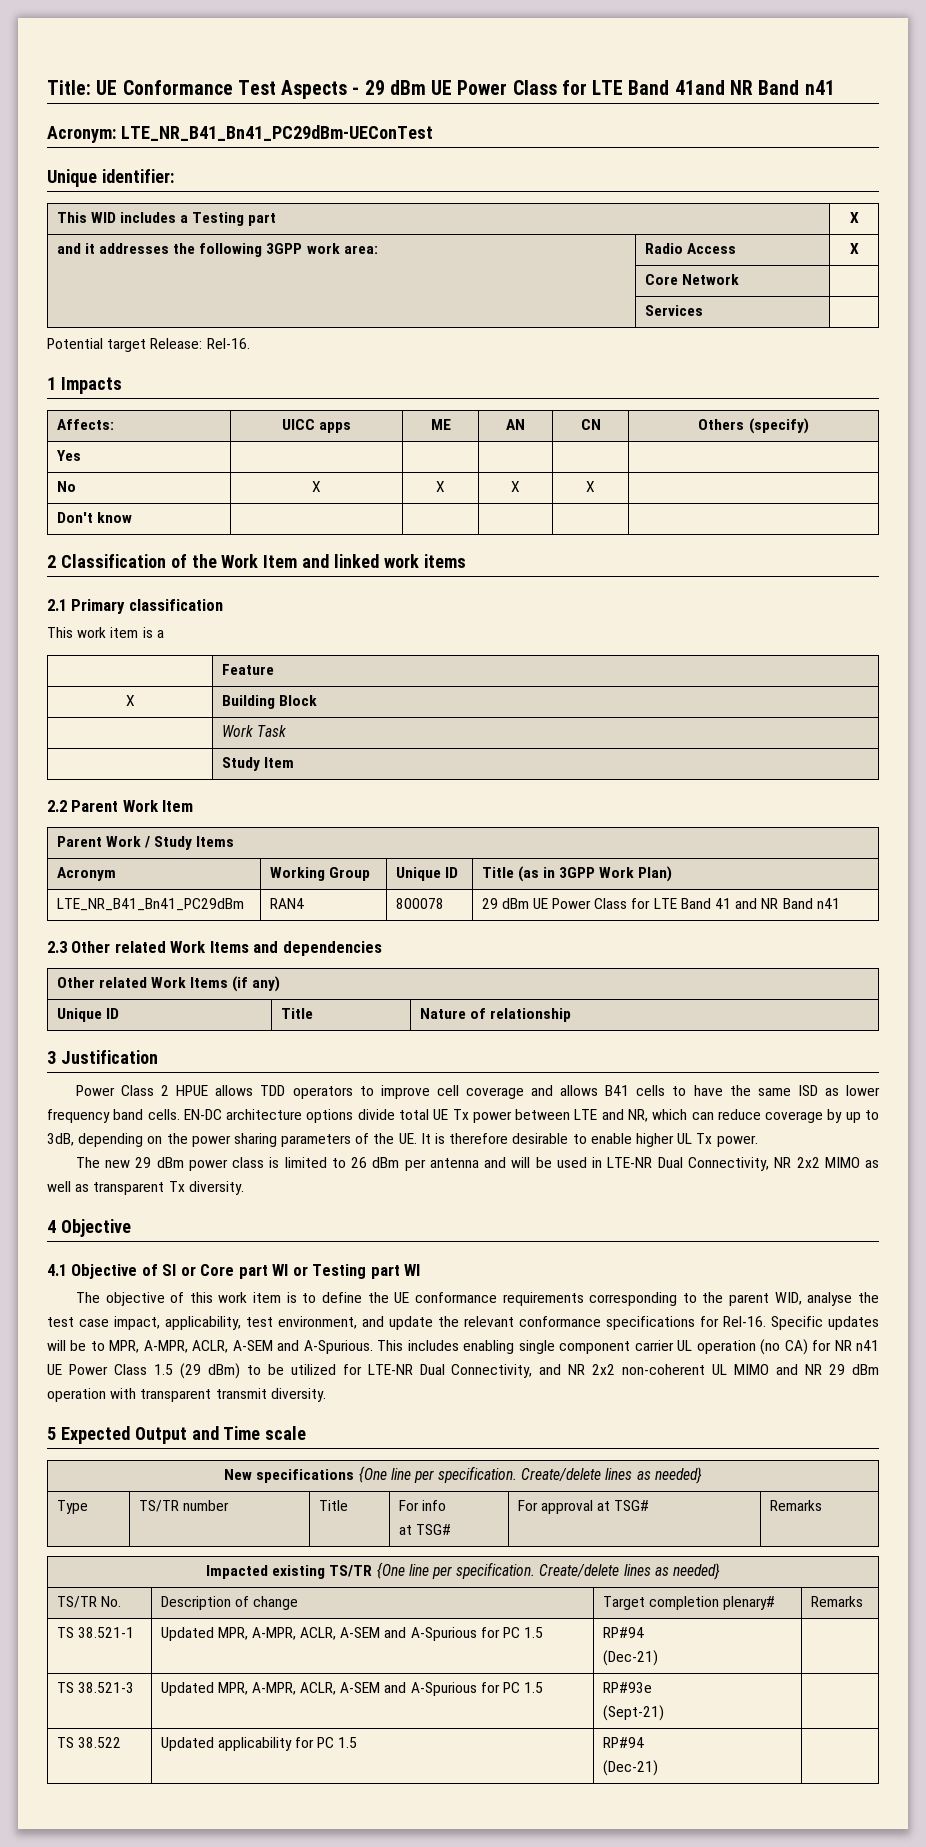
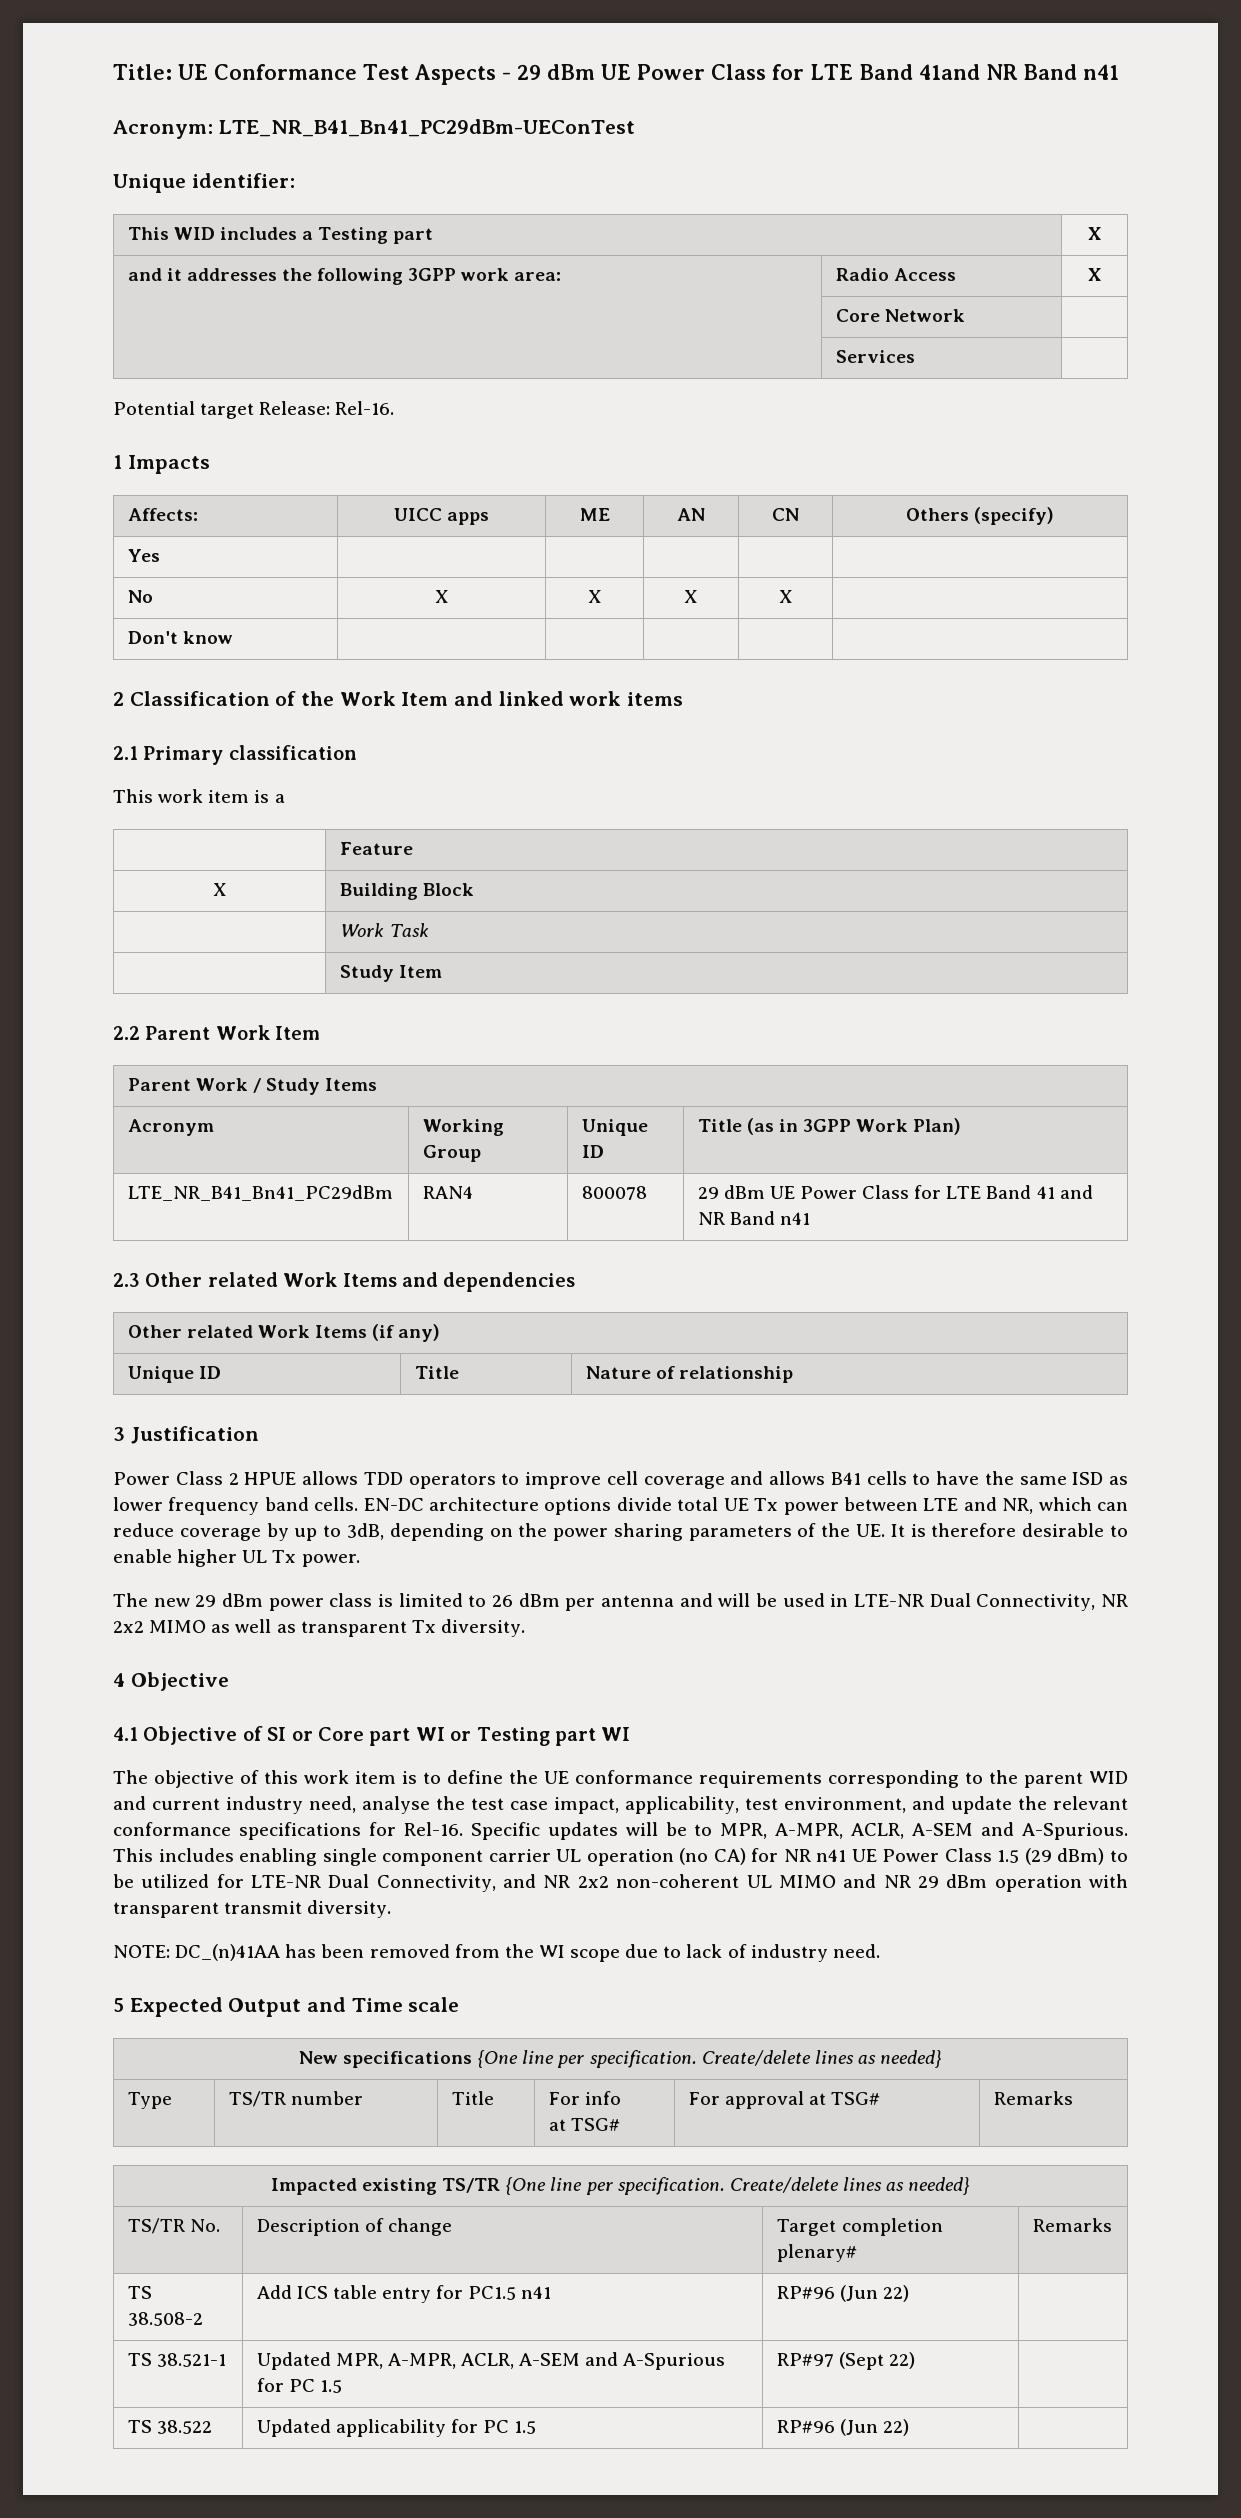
[774,1292,802,1305] WID, -> [1089,1771,1128,1784] [113,1796,356,1814] WID and current industry need,
(326, 1395) none -> [113,1944,880,1962] // NOTE: DC_(n)41AA has been removed from the WI scope due to lack of industry need.
(863, 1601) none -> [127,2286,152,2299] [127,2312,203,2326] [256,2285,552,2303] [776,2285,909,2302] // TS 38.508-2 | Add ICS table entry for PC1.5 n41 | RP#96 (Jun 22) |
[602,1627,644,1638] [602,1650,658,1666] [56,1682,134,1693] [160,1682,544,1696] [602,1682,652,1693] [602,1705,664,1721] RP#94 // (Dec-21) | // TS 38.521-3 | Updated MPR, A-MPR, ACLR, A-SEM and A-Spurious for PC 1.5 | RP#93e // (Sept-21) -> [776,2352,915,2370] RP#97 (Sept 22)
[602,1737,644,1748] [602,1760,658,1776] RP#94 // (Dec-21) -> [776,2419,909,2436] RP#96 (Jun 22)

